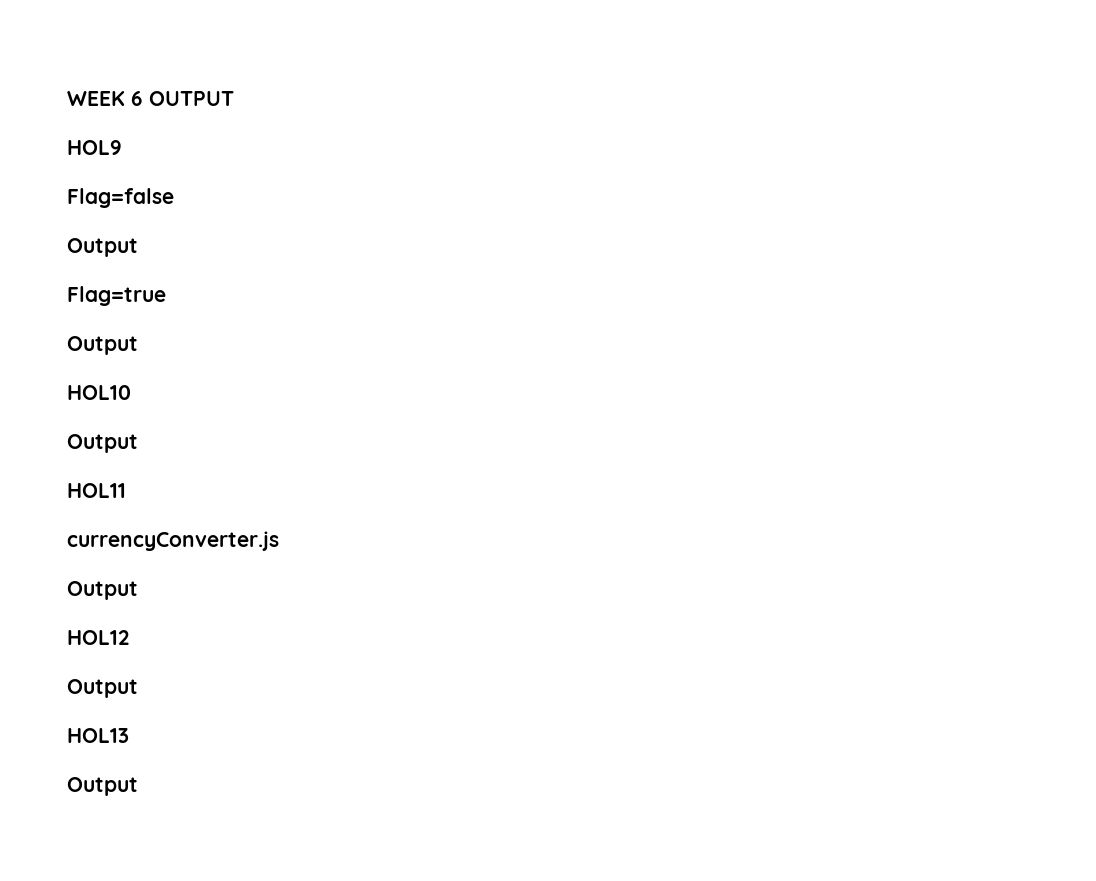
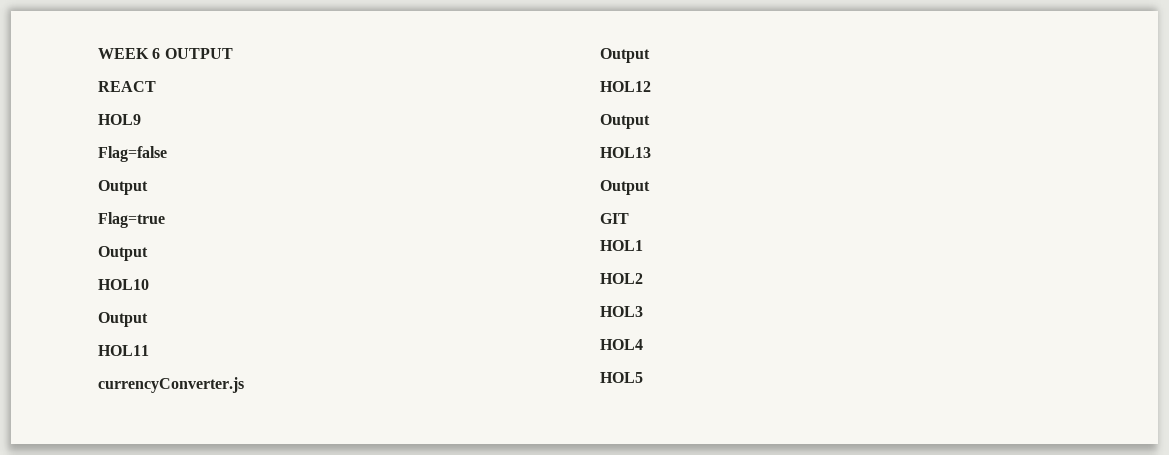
(234, 98) none -> [98,81,156,92] // REACT
(138, 786) none -> [600,213,629,224] [600,240,643,251] [600,273,643,284] [600,306,643,317] [600,339,643,350] [600,372,643,383] // GIT // HOL1 // HOL2 // HOL3 // HOL4 // HOL5

